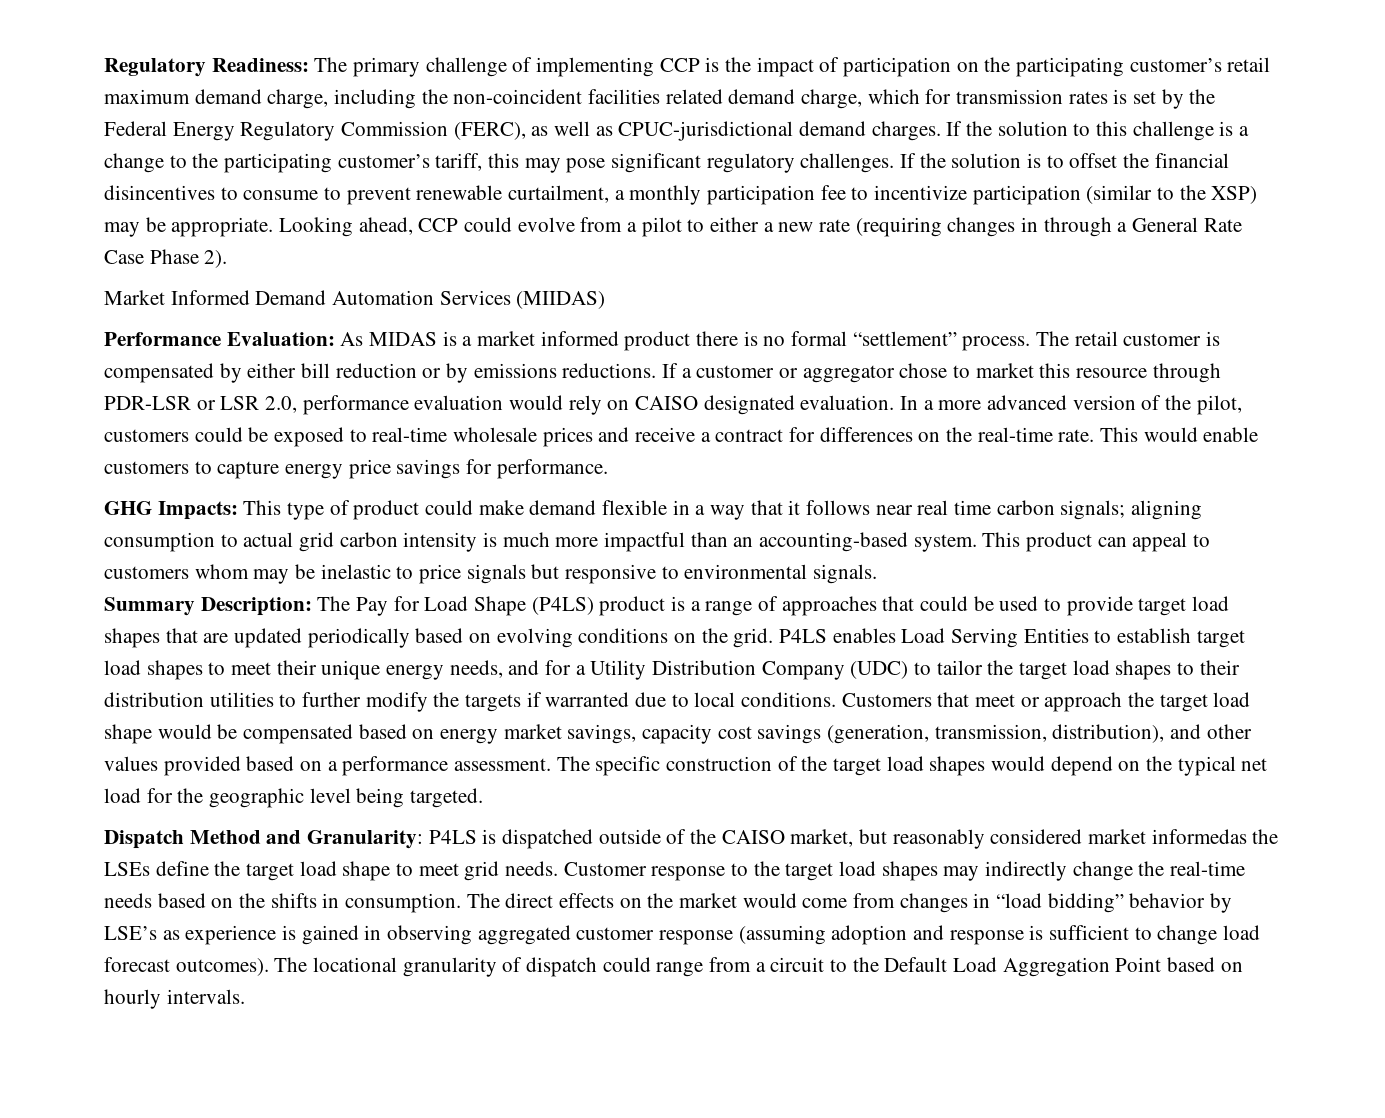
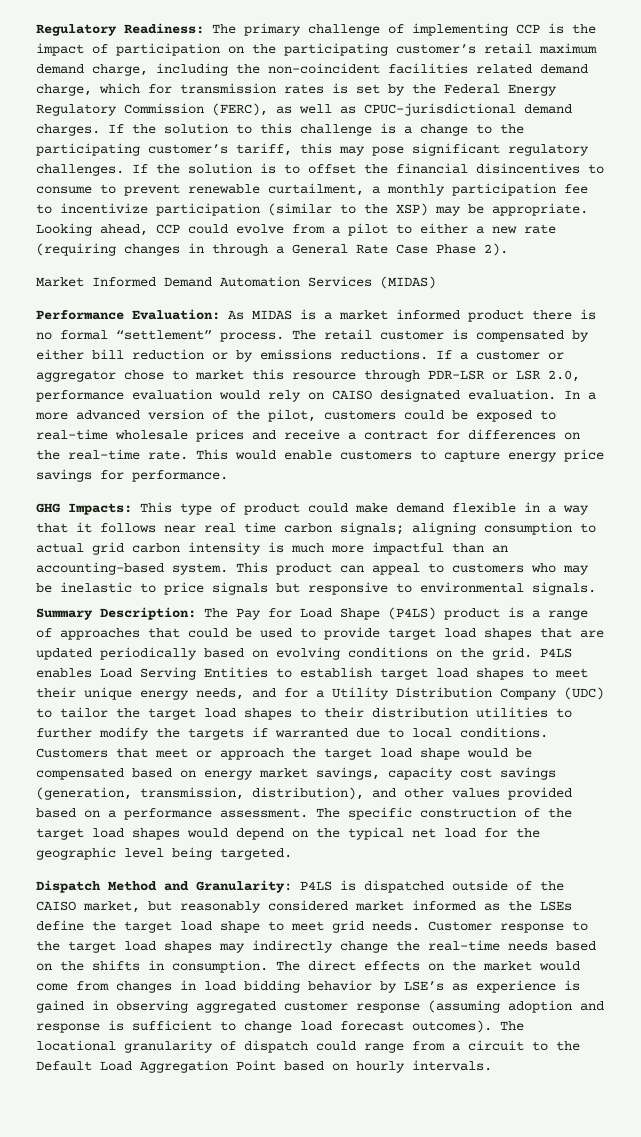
[516,291,606,309] (MIIDAS) -> [380,276,436,289] (MIDAS)
[194,564,249,579] whom -> [531,563,556,573] who
[1151,829,1247,844] informedas -> [412,900,500,911] informed as
[996,893,1124,913] “load bidding” -> [204,980,300,993] load bidding

